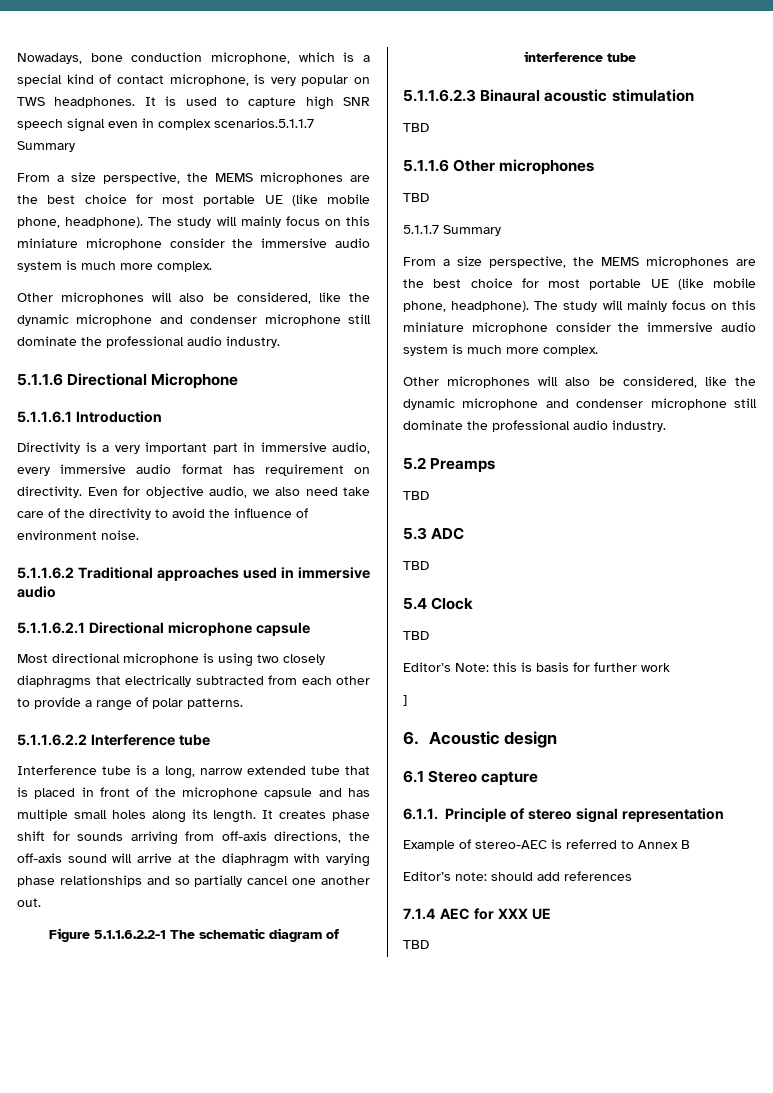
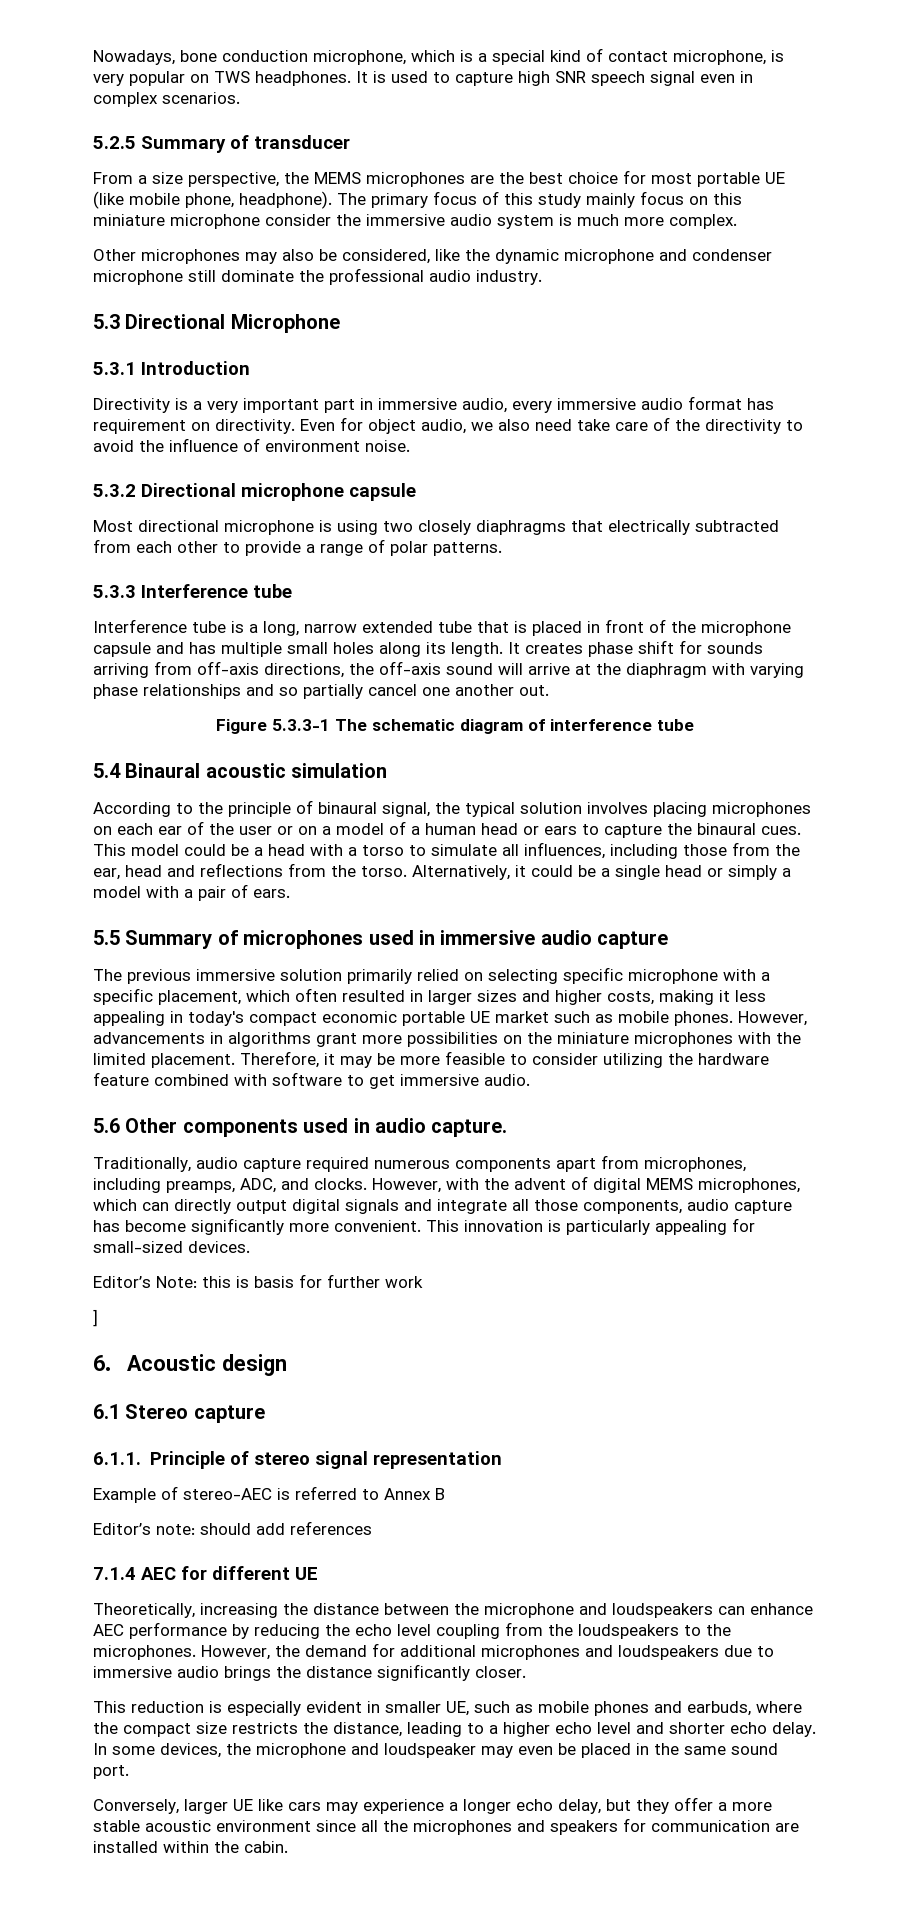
[214,118,314,128] [17,141,75,152] scenarios.5.1.1.7 Summary -> [162,92,240,104] [93,135,350,153] scenarios. // 5.2.5 Summary of transducer
[177,216,237,228] study will -> [371,191,581,208] primary focus of this study
[152,292,173,302] will -> [245,252,277,264] may
[17,373,63,386] 5.1.1.6 -> [93,314,120,329] 5.3
[17,411,72,423] 5.1.1.6.1 -> [93,362,136,375] 5.3.1
[145,486,204,498] objective -> [368,419,416,434] object
[17,567,370,581] [17,586,56,598] [17,622,85,634] 5.1.1.6.2 Traditional approaches used in immersive audio // 5.1.1.6.2.1 -> [93,484,136,497] 5.3.2
[17,734,87,746] 5.1.1.6.2.2 -> [93,585,136,598] 5.3.3
[93,930,166,939] 5.1.1.6.2.2-1 -> [272,719,330,731] 5.3.3-1
[403,89,476,102] 5.1.1.6.2.3 -> [93,763,121,778] 5.4
[611,89,694,102] [403,123,429,132] [403,159,595,175] [403,193,429,202] [403,225,501,236] [403,256,756,268] [403,278,756,290] [403,300,756,312] [403,322,756,334] [403,344,598,356] [403,376,756,388] [403,398,757,410] [403,420,666,432] [403,457,496,473] [403,491,429,500] [403,527,465,540] [403,561,429,570] [403,597,474,610] [403,631,429,640] stimulation // TBD // 5.1.1.6 Other microphones // TBD // 5.1.1.7 Summary // From a size perspective, the MEMS microphones are the best choice for most portable UE (like mobile phone, headphone). The study will mainly focus on this miniature microphone consider the immersive audio system is much more complex. // Other microphones will also be considered, like the dynamic microphone and condenser microphone still dominate the professional audio industry. // 5.2 Preamps // TBD // 5.3 ADC // TBD // 5.4 Clock // TBD -> [291,763,388,778] [93,800,811,817] [93,821,801,838] [93,842,800,859] [93,863,791,880] [93,884,290,901] [93,930,669,949] [93,967,770,984] [93,988,766,1005] [93,1011,807,1026] [93,1032,801,1047] [93,1051,769,1068] [93,1072,530,1089] [93,1118,508,1137] [93,1155,746,1172] [93,1176,800,1193] [93,1199,792,1214] [93,1218,755,1235] [93,1241,250,1253] simulation // According to the principle of binaural signal, the typical solution involves placing microphones on each ear of the user or on a model of a human head or ears to capture the binaural cues. This model could be a head with a torso to simulate all influences, including those from the ear, head and reflections from the torso. Alternatively, it could be a single head or simply a model with a pair of ears. // 5.5 Summary of microphones used in immersive audio capture // The previous immersive solution primarily relied on selecting specific microphone with a specific placement, which often resulted in larger sizes and higher costs, making it less appealing in today's compact economic portable UE market such as mobile phones. However, advancements in algorithms grant more possibilities on the miniature microphones with the limited placement. Therefore, it may be more feasible to consider utilizing the hardware feature combined with software to get immersive audio. // 5.6 Other components used in audio capture. // Traditionally, audio capture required numerous components apart from microphones, including preamps, ADC, and clocks. However, with the advent of digital MEMS microphones, which can directly output digital signals and integrate all those components, audio capture has become significantly more convenient. This innovation is particularly appealing for small-sized devices.
[497,908,528,919] XXX -> [212,1566,290,1580] different
[403,940,429,949] TBD -> [93,1603,813,1618] [93,1622,731,1639] [93,1643,774,1660] [93,1664,526,1681] [93,1701,802,1716] [93,1722,816,1737] [93,1743,778,1758] [93,1765,129,1779] [93,1797,772,1814] [93,1818,799,1835] [93,1841,288,1853] Theoretically, increasing the distance between the microphone and loudspeakers can enhance AEC performance by reducing the echo level coupling from the loudspeakers to the microphones. However, the demand for additional microphones and loudspeakers due to immersive audio brings the distance significantly closer. // This reduction is especially evident in smaller UE, such as mobile phones and earbuds, where the compact size restricts the distance, leading to a higher echo level and shorter echo delay. In some devices, the microphone and loudspeaker may even be placed in the same sound port. // Conversely, larger UE like cars may experience a longer echo delay, but they offer a more stable acoustic environment since all the microphones and speakers for communication are installed within the cabin.

